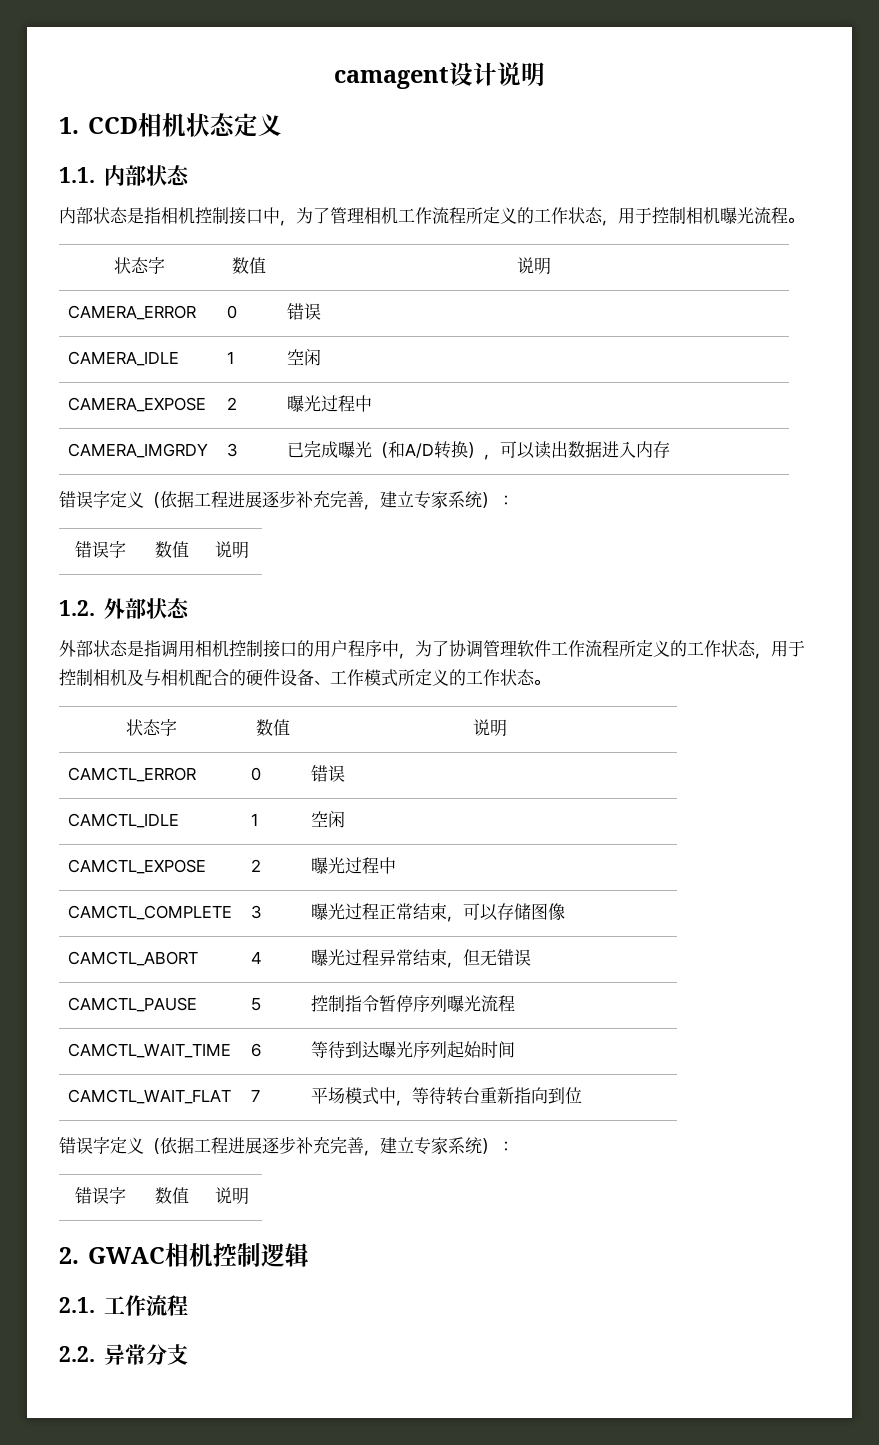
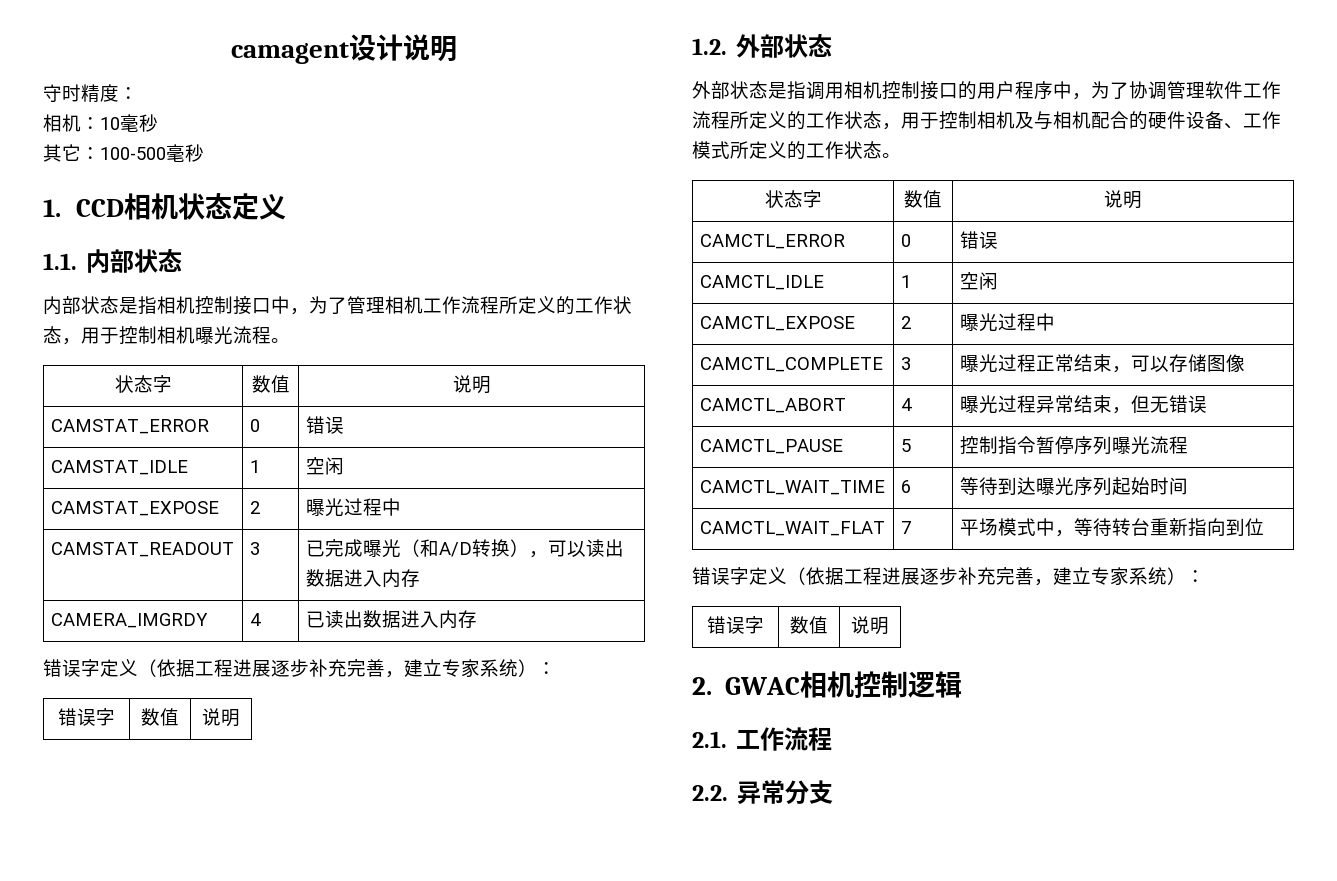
(545, 74) none -> [43,84,138,102] [43,114,158,132] [43,144,204,162] // 守时精度： // 相机：10毫秒 // 其它：100-500毫秒
[68,305,197,320] [227,305,238,319] [287,303,322,320] [68,351,180,366] [227,351,235,364] [287,348,322,366] [68,397,207,412] [227,397,238,410] [287,395,373,412] [68,443,209,458] CAMERA_ERROR | 0 | 错误 // CAMERA_IDLE | 1 | 空闲 // CAMERA_EXPOSE | 2 | 曝光过程中 // CAMERA_IMGRDY -> [50,419,209,434] [249,419,260,432] [305,416,344,434] [50,460,188,475] [249,460,260,473] [305,457,344,475] [50,501,219,516] [249,501,260,514] [305,498,401,517] [50,542,234,557] CAMSTAT_ERROR | 0 | 错误 // CAMSTAT_IDLE | 1 | 空闲 // CAMSTAT_EXPOSE | 2 | 曝光过程中 // CAMSTAT_READOUT
(671, 449) none -> [50,613,208,628] [249,613,261,626] [305,610,477,629] // CAMERA_IMGRDY | 4 | 已读出数据进入内存

